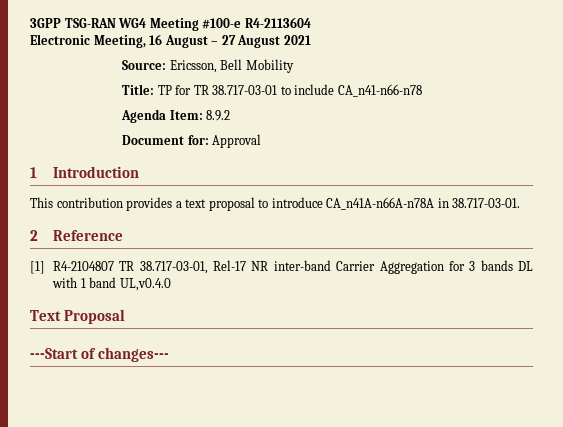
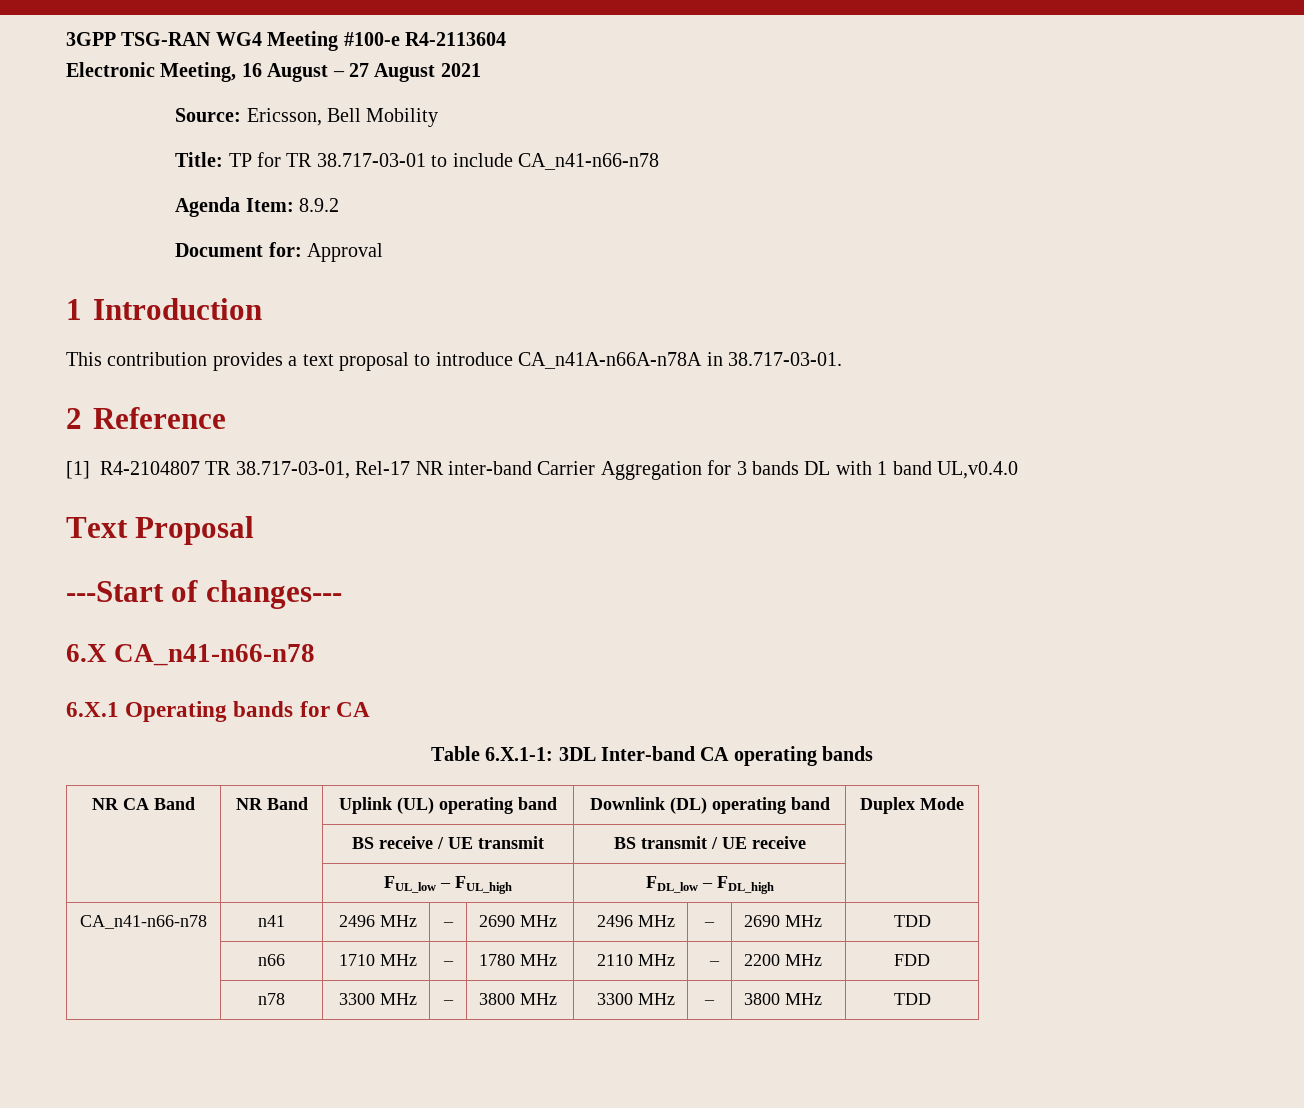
(170, 354) none -> [66,644,316,666] [66,701,370,722] [430,746,874,766] [92,797,195,810] [235,797,308,810] [339,797,557,814] [589,797,830,814] [860,797,964,814] [352,836,544,849] [613,836,806,849] [384,876,512,894] [645,876,774,894] [80,915,207,929] [258,915,285,927] [338,915,417,927] [442,922,454,927] [479,915,558,927] [596,915,675,927] [704,922,715,927] [744,915,823,927] [893,915,931,927] [258,954,285,966] [338,954,417,966] [442,961,454,966] [479,954,558,966] [596,954,675,966] [708,961,720,966] [744,954,823,966] [894,954,930,966] [258,993,285,1005] [338,993,417,1005] [442,1000,454,1005] [479,993,558,1005] [596,993,675,1005] [704,1000,715,1005] [744,993,823,1005] [893,993,931,1005] // 6.X CA_n41-n66-n78 // 6.X.1 Operating bands for CA // Table 6.X.1-1: 3DL Inter-band CA operating bands // NR CA Band | NR Band | Uplink (UL) operating band | Downlink (DL) operating band | Duplex Mode // | | BS receive / UE transmit | BS transmit / UE receive | // | | FUL_low – FUL_high | FDL_low – FDL_high | // CA_n41-n66-n78 | n41 | 2496 MHz | – | 2690 MHz | 2496 MHz | – | 2690 MHz | TDD // | n66 | 1710 MHz | – | 1780 MHz | 2110 MHz | – | 2200 MHz | FDD // | n78 | 3300 MHz | – | 3800 MHz | 3300 MHz | – | 3800 MHz | TDD

